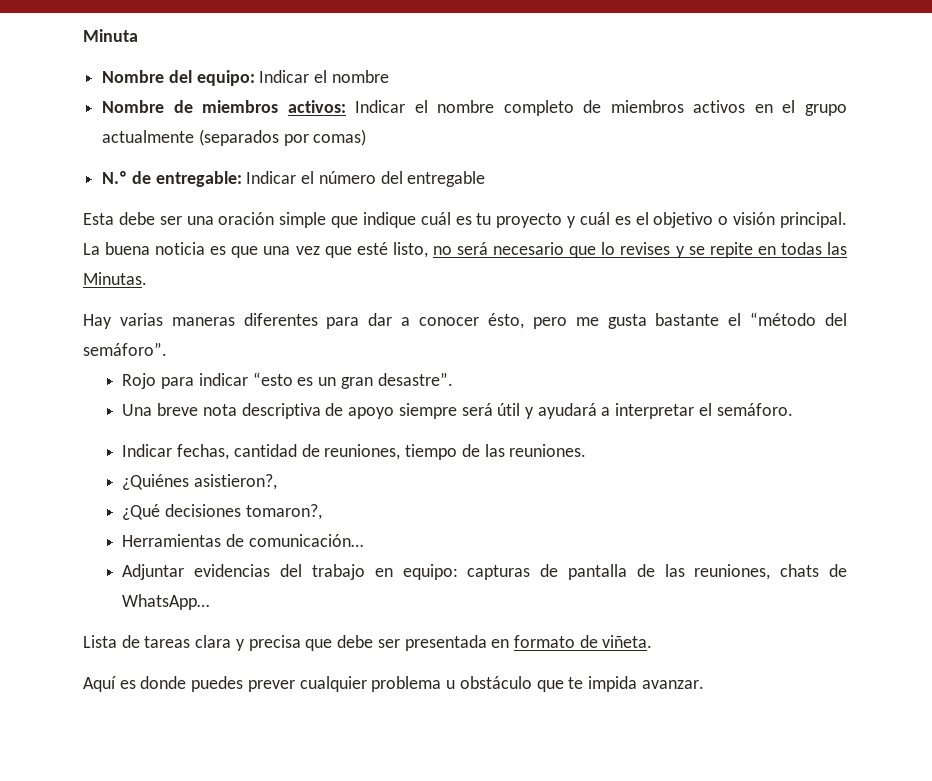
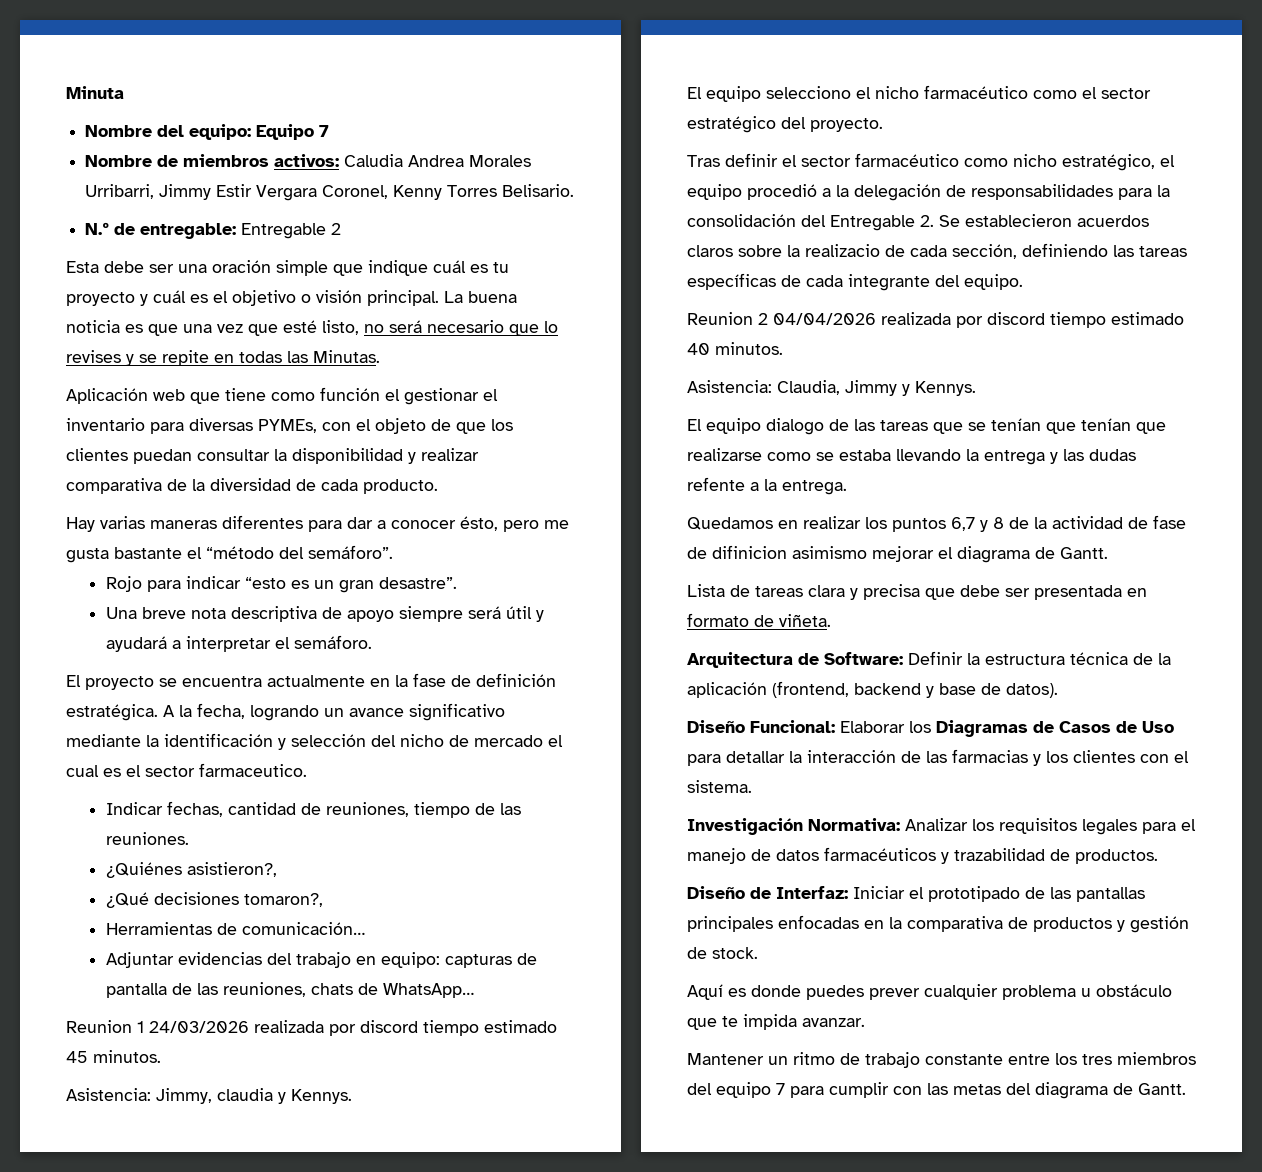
[259,70,389,83] Indicar el nombre -> [256,124,330,140] Equipo 7
[355,100,847,116] [102,129,367,146] [102,171,486,187] Indicar el nombre completo de miembros activos en el grupo actualmente (separados por comas) // N.º de entregable: Indicar el número del entregable -> [344,154,532,167] [85,184,575,201] [85,222,342,239] Caludia Andrea Morales Urribarri, Jimmy Estir Vergara Coronel, Kenny Torres Belisario. // N.º de entregable: Entregable 2
(147, 278) none -> [66,387,498,405] [66,418,513,434] [66,448,479,464] [66,478,438,494] // Aplicación web que tiene como función el gestionar el inventario para diversas PYMEs, con el objeto de que los clientes puedan consultar la disponibilidad y realizar comparativa de la diversidad de cada producto.
(793, 409) none -> [66,673,556,690] [66,703,505,721] [66,733,563,750] [66,763,307,777] // El proyecto se encuentra actualmente en la fase de definición estratégica. A la fecha, logrando un avance significativo mediante la identificación y selección del nicho de mercado el cual es el sector farmaceutico.
(210, 602) none -> [66,1020,557,1036] [66,1050,161,1063] [66,1088,352,1104] [687,85,1151,102] [687,116,883,133] [687,153,1175,171] [687,184,1170,201] [687,214,1149,231] [687,243,1187,259] [687,273,1023,291] [687,312,1184,328] [687,342,783,355] [687,380,976,396] [687,418,1166,435] [687,448,1136,465] [687,477,847,495] [687,515,1186,532] [687,545,1108,563] // Reunion 1 24/03/2026 realizada por discord tiempo estimado 45 minutos. // Asistencia: Jimmy, claudia y Kennys. // El equipo selecciono el nicho farmacéutico como el sector estratégico del proyecto. // Tras definir el sector farmacéutico como nicho estratégico, el equipo procedió a la delegación de responsabilidades para la consolidación del Entregable 2. Se establecieron acuerdos claros sobre la realizacio de cada sección, definiendo las tareas específicas de cada integrante del equipo. // Reunion 2 04/04/2026 realizada por discord tiempo estimado 40 minutos. // Asistencia: Claudia, Jimmy y Kennys. // El equipo dialogo de las tareas que se tenían que tenían que realizarse como se estaba llevando la entrega y las dudas refente a la entrega. // Quedamos en realizar los puntos 6,7 y 8 de la actividad de fase de difinicion asimismo mejorar el diagrama de Gantt.
(653, 641) none -> [687,651,1171,668] [687,681,1058,698] [687,720,1174,737] [687,749,1189,766] [687,780,752,793] [687,818,1196,835] [687,847,1158,864] [687,886,1145,902] [687,915,1189,933] [687,947,758,959] // Arquitectura de Software: Definir la estructura técnica de la aplicación (frontend, backend y base de datos). // Diseño Funcional: Elaborar los Diagramas de Casos de Uso para detallar la interacción de las farmacias y los clientes con el sistema. // Investigación Normativa: Analizar los requisitos legales para el manejo de datos farmacéuticos y trazabilidad de productos. // Diseño de Interfaz: Iniciar el prototipado de las pantallas principales enfocadas en la comparativa de productos y gestión de stock.
(704, 684) none -> [687,1052,1196,1068] [687,1082,1186,1099] // Mantener un ritmo de trabajo constante entre los tres miembros del equipo 7 para cumplir con las metas del diagrama de Gantt.

